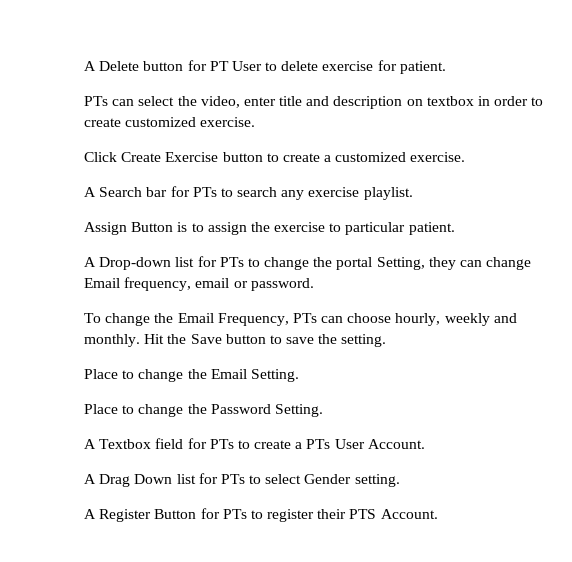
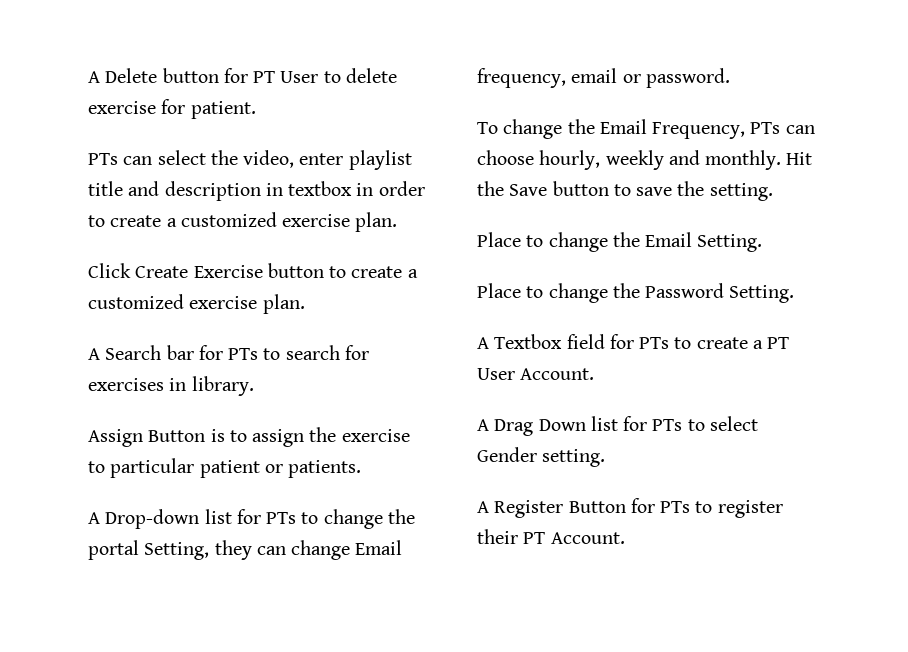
(276, 101) none -> [348,150,412,170] playlist
[406,99,423,106] on -> [265,183,283,196] in
[125,117,256,127] customized exercise. -> [166,212,398,232] a customized exercise plan.
[410,152,466,162] exercise. -> [189,294,305,314] exercise plan.
[281,187,413,200] any exercise playlist. -> [344,345,369,360] [88,376,254,396] for exercises in library.
[408,222,455,235] patient. -> [199,460,362,478] patient or patients.
[306,439,331,449] PTs -> [767,337,790,349] PT
[349,509,377,519] PTS -> [523,532,546,544] PT

